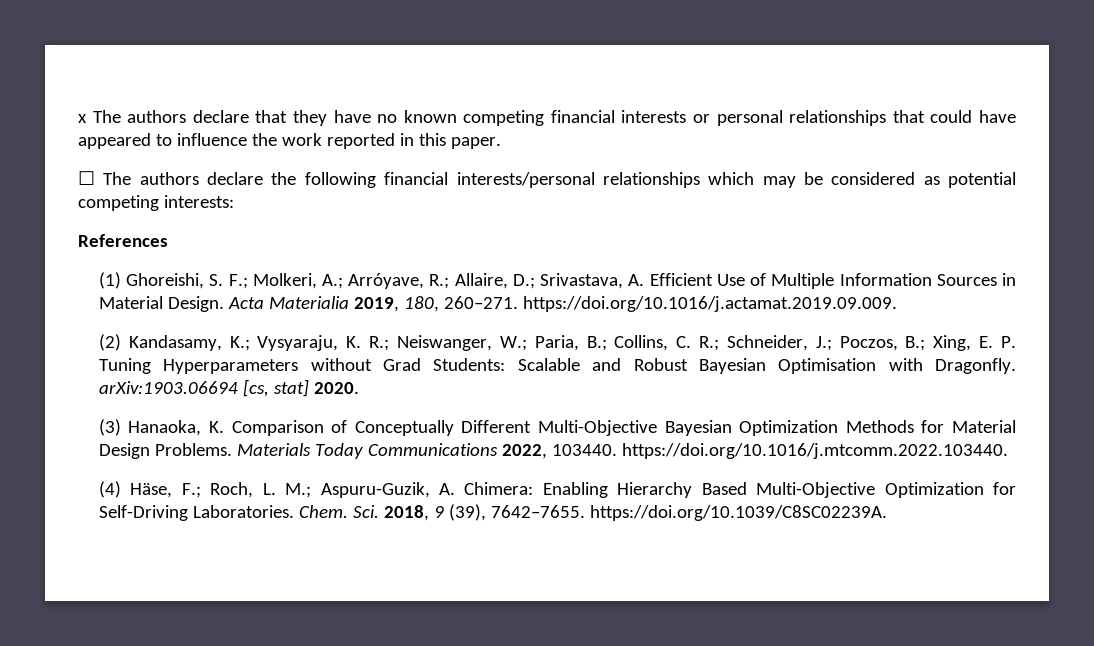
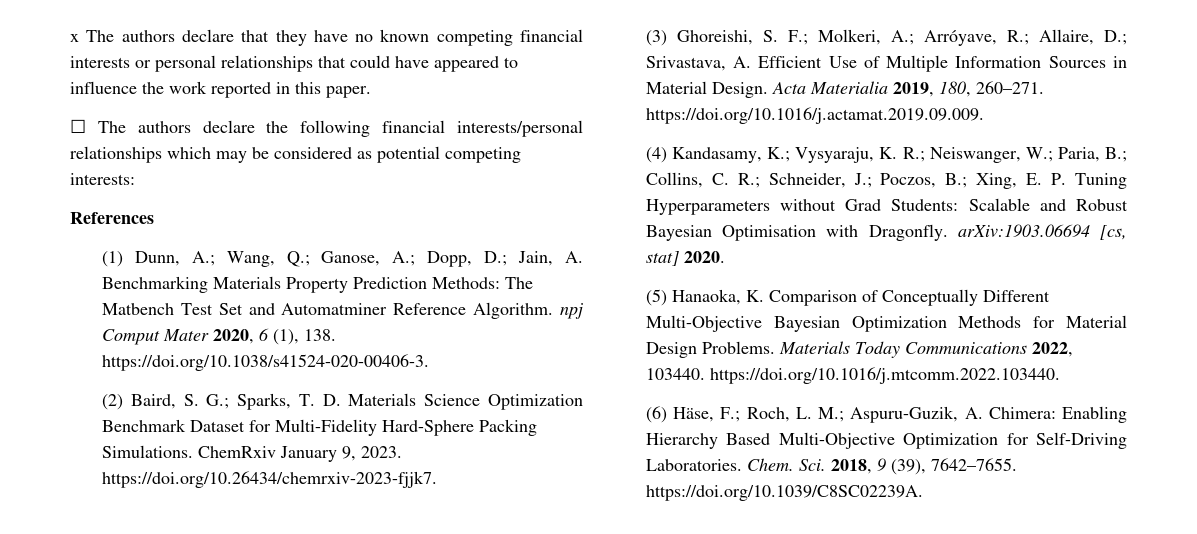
(121, 280) none -> [134,251,583,267] [101,276,533,293] [101,302,584,319] [101,328,336,345] [101,354,429,371] [101,393,583,410] [101,419,537,436] [101,445,402,462] [101,471,437,488] [645,30,667,46] Dunn, A.; Wang, Q.; Ganose, A.; Dopp, D.; Jain, A. Benchmarking Materials Property Prediction Methods: The Matbench Test Set and Automatminer Reference Algorithm. npj Comput Mater 2020, 6 (1), 138. https://doi.org/10.1038/s41524-020-00406-3. // (2) Baird, S. G.; Sparks, T. D. Materials Science Optimization Benchmark Dataset for Multi-Fidelity Hard-Sphere Packing Simulations. ChemRxiv January 9, 2023. https://doi.org/10.26434/chemrxiv-2023-fjjk7. // (3)
[98,334,121,351] (2) -> [645,147,667,163] (4)
[98,419,121,436] (3) -> [645,289,667,306] (5)
[98,481,121,498] (4) -> [645,406,667,423] (6)

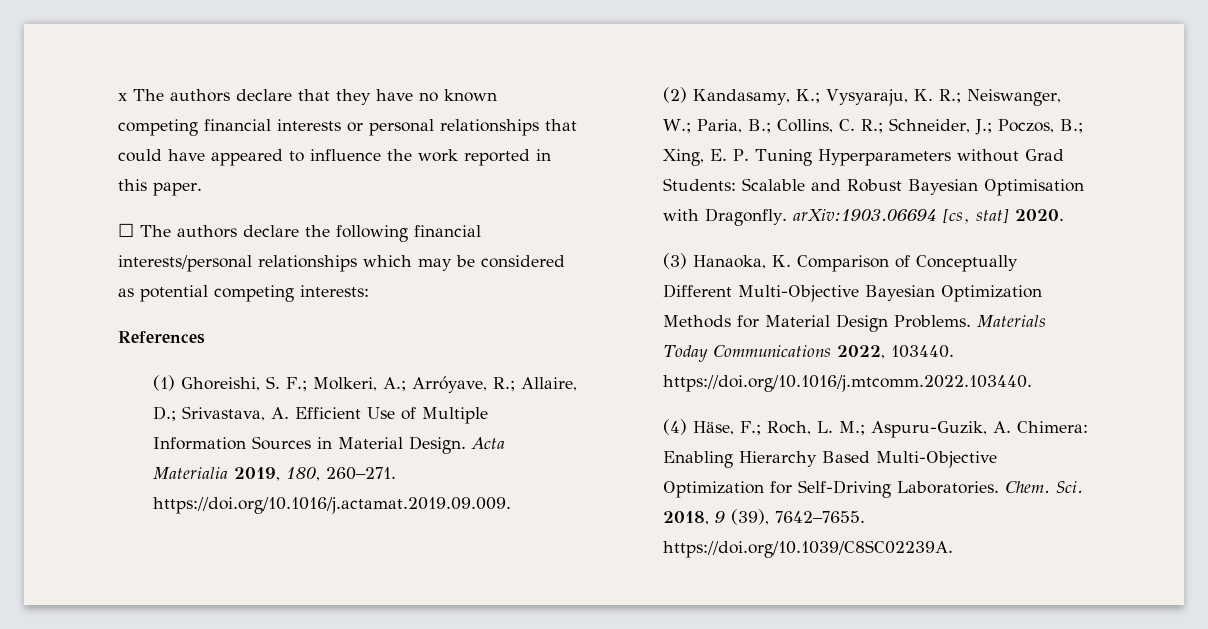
[134,251,583,267] [101,276,533,293] [101,302,584,319] [101,328,336,345] [101,354,429,371] [101,393,583,410] [101,419,537,436] [101,445,402,462] [101,471,437,488] [645,30,667,46] Dunn, A.; Wang, Q.; Ganose, A.; Dopp, D.; Jain, A. Benchmarking Materials Property Prediction Methods: The Matbench Test Set and Automatminer Reference Algorithm. npj Comput Mater 2020, 6 (1), 138. https://doi.org/10.1038/s41524-020-00406-3. // (2) Baird, S. G.; Sparks, T. D. Materials Science Optimization Benchmark Dataset for Multi-Fidelity Hard-Sphere Packing Simulations. ChemRxiv January 9, 2023. https://doi.org/10.26434/chemrxiv-2023-fjjk7. // (3) -> (175, 383) none
[645,147,667,163] (4) -> [662,87,687,103] (2)
[645,289,667,306] (5) -> [662,253,687,269] (3)
[645,406,667,423] (6) -> [662,419,687,435] (4)

